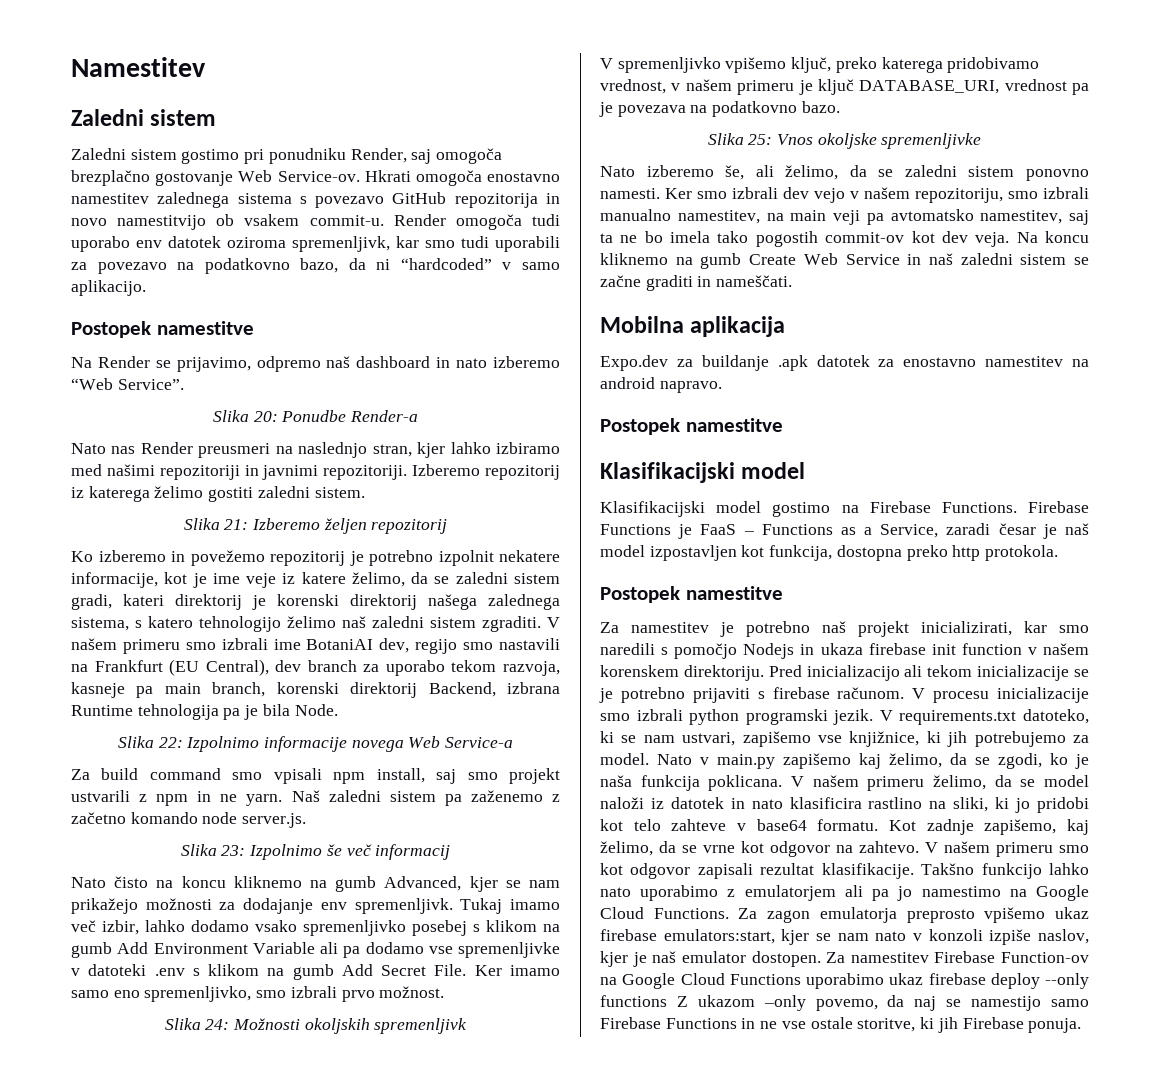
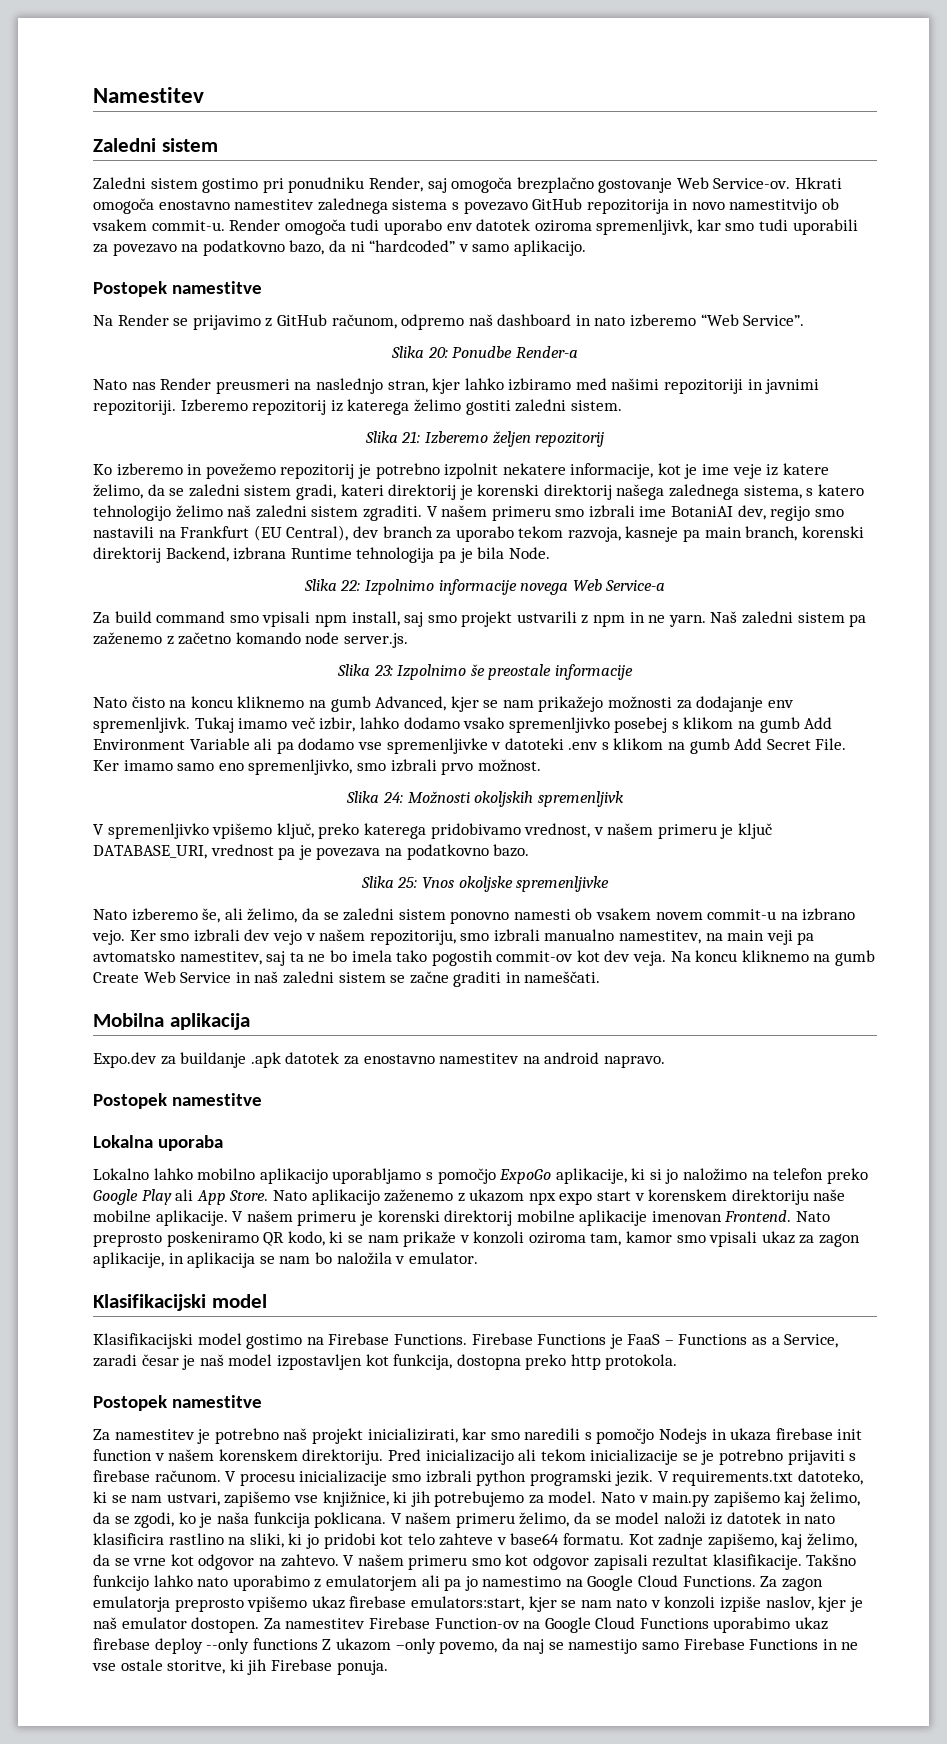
[176,357,251,372] prijavimo, -> [192,314,397,330] prijavimo z GitHub računom,
[346,844,451,860] več informacij -> [488,664,633,680] preostale informacije
[600,188,660,199] namesti. -> [513,908,856,921] [92,930,125,945] namesti ob vsakem novem commit-u na izbrano vejo.
(783, 425) none -> [93,1135,224,1151] [93,1168,868,1184] [93,1189,846,1205] [93,1210,831,1226] [93,1231,861,1247] [93,1252,478,1268] // Lokalna uporaba // Lokalno lahko mobilno aplikacijo uporabljamo s pomočjo ExpoGo aplikacije, ki si jo naložimo na telefon preko Google Play ali App Store. Nato aplikacijo zaženemo z ukazom npx expo start v korenskem direktoriju naše mobilne aplikacije. V našem primeru je korenski direktorij mobilne aplikacije imenovan Frontend. Nato preprosto poskeniramo QR kodo, ki se nam prikaže v konzoli oziroma tam, kamor smo vpisali ukaz za zagon aplikacije, in aplikacija se nam bo naložila v emulator.

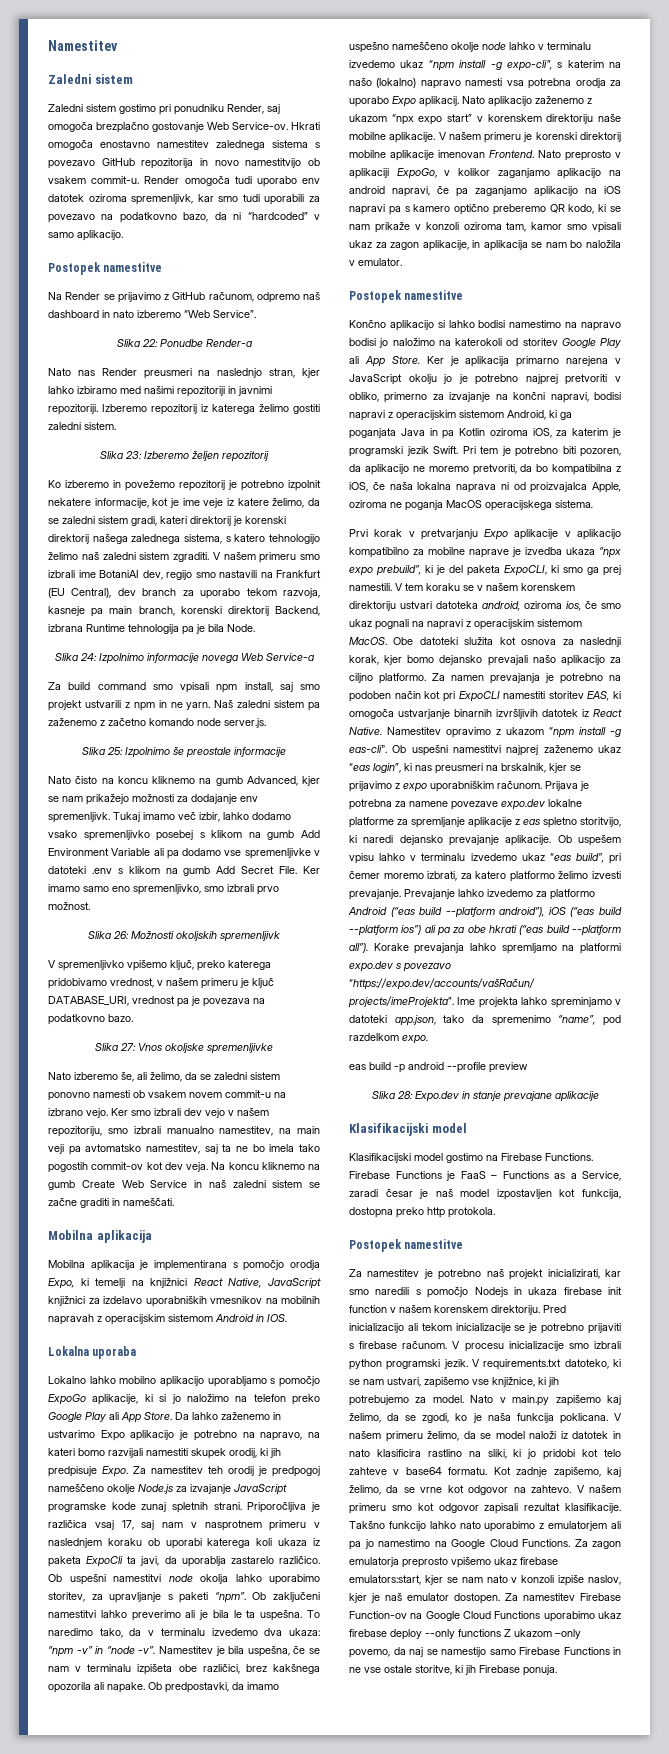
[427,347,448,358] 20: -> [141,339,158,347] 22:
[401,431,421,443] 21: -> [125,451,142,459] 23:
[340,580,361,591] 22: -> [79,653,97,661] 24:
[373,665,393,676] 23: -> [107,747,123,755] 25:
[382,792,403,803] 24: -> [113,931,129,939] 26:
[397,877,418,888] 25: -> [120,1043,136,1051] 27:
[93,1052,665,1068] [93,1093,263,1109] Expo.dev za buildanje .apk datotek za enostavno namestitev na android napravo. // Postopek namestitve -> [48,1260,320,1271] [48,1278,321,1289] [48,1296,320,1307] [48,1314,287,1325] Mobilna aplikacija je implementirana s pomočjo orodja Expo, ki temelji na knjižnici React Native, JavaScript knjižnici za izdelavo uporabniških vmesnikov na mobilnih napravah z operacijskim sistemom Android in IOS.
(269, 1195) none -> [175,1412,281,1420] [48,1430,320,1441] [48,1448,281,1459] [48,1466,320,1477] [48,1484,287,1495] [48,1502,320,1513] [48,1520,320,1531] [48,1538,320,1549] [48,1556,320,1567] [48,1574,320,1585] [48,1592,320,1603] [48,1610,320,1621] [48,1628,320,1638] [48,1646,320,1657] [48,1664,320,1675] [48,1682,279,1693] [349,42,591,53] [349,60,621,71] [349,78,621,89] [349,96,459,107] Da lahko zaženemo in ustvarimo Expo aplikacijo je potrebno na napravo, na kateri bomo razvijali namestiti skupek orodij, ki jih predpisuje Expo. Za namestitev teh orodij je predpogoj nameščeno okolje Node.js za izvajanje JavaScript programske kode zunaj spletnih strani. Priporočljiva je različica vsaj 17, saj nam v nasprotnem primeru v naslednjem koraku ob uporabi katerega koli ukaza iz paketa ExpoCli ta javi, da uporablja zastarelo različico. Ob uspešni namestitvi node okolja lahko uporabimo storitev, za upravljanje s paketi “npm”. Ob zaključeni namestitvi lahko preverimo ali je bila le ta uspešna. To naredimo tako, da v terminalu izvedemo dva ukaza: “npm -v” in “node -v”. Namestitev je bila uspešna, če se nam v terminalu izpišeta obe različici, brez kakšnega opozorila ali napake. Ob predpostavki, da imamo uspešno nameščeno okolje node lahko v terminalu izvedemo ukaz “npm install -g expo-cli", s katerim na našo (lokalno) napravo namesti vsa potrebna orodja za uporabo Expo aplikacij.
[528,1191,632,1205] npx expo start -> [391,114,473,125] “npx expo start”
[166,1231,259,1247] poskeniramo -> [615,152,621,158] [349,168,621,179] [349,186,621,197] [349,204,546,215] v aplikaciji ExpoGo, v kolikor zaganjamo aplikacijo na android napravi, če pa zaganjamo aplikacijo na iOS napravi pa s kamero optično preberemo
(478, 1258) none -> [349,290,464,303] [349,320,621,331] [349,338,621,348] [349,356,621,367] [349,374,621,385] [349,392,621,403] [349,410,572,421] [349,428,621,439] [349,446,621,457] [349,464,621,475] [349,482,621,493] [349,500,593,511] [349,529,621,540] [349,547,621,558] [349,565,621,576] [349,583,575,591] [349,601,621,611] [349,619,582,630] [349,637,621,647] [349,655,621,666] [349,673,621,684] [349,691,621,702] [349,709,622,719] [349,727,621,738] [349,745,621,756] [349,763,581,774] [349,781,589,792] [349,799,582,810] [349,817,621,828] [349,835,621,846] [349,853,621,864] [349,871,621,882] [349,889,595,900] [348,907,622,918] [349,925,621,936] [349,943,621,954] [349,961,451,972] [349,978,535,990] [348,996,621,1008] [349,1015,621,1026] [349,1033,428,1044] [349,1062,528,1073] [371,1091,599,1102] // Postopek namestitve // Končno aplikacijo si lahko bodisi namestimo na napravo bodisi jo naložimo na katerokoli od storitev Google Play ali App Store. Ker je aplikacija primarno narejena v JavaScript okolju jo je potrebno najprej pretvoriti v obliko, primerno za izvajanje na končni napravi, bodisi napravi z operacijskim sistemom Android, ki ga poganjata Java in pa Kotlin oziroma iOS, za katerim je programski jezik Swift. Pri tem je potrebno biti pozoren, da aplikacijo ne moremo pretvoriti, da bo kompatibilna z iOS, če naša lokalna naprava ni od proizvajalca Apple, oziroma ne poganja MacOS operacijskega sistema. // Prvi korak v pretvarjanju Expo aplikacije v aplikacijo kompatibilno za mobilne naprave je izvedba ukaza “npx expo prebuild”, ki je del paketa ExpoCLI, ki smo ga prej namestili. V tem koraku se v našem korenskem direktoriju ustvari datoteka android, oziroma ios, če smo ukaz pognali na napravi z operacijskim sistemom MacOS. Obe datoteki služita kot osnova za naslednji korak, kjer bomo dejansko prevajali našo aplikacijo za ciljno platformo. Za namen prevajanja je potrebno na podoben način kot pri ExpoCLI namestiti storitev EAS, ki omogoča ustvarjanje binarnih izvršljivih datotek iz React Native. Namestitev opravimo z ukazom “npm install -g eas-cli". Ob uspešni namestitvi najprej zaženemo ukaz “eas login”, ki nas preusmeri na brskalnik, kjer se prijavimo z expo uporabniškim računom. Prijava je potrebna za namene povezave expo.dev lokalne platforme za spremljanje aplikacije z eas spletno storitvijo, ki naredi dejansko prevajanje aplikacije. Ob uspešem vpisu lahko v terminalu izvedemo ukaz “eas build”, pri čemer moremo izbrati, za katero platformo želimo izvesti prevajanje. Prevajanje lahko izvedemo za platformo Android (“eas build --platform android”), iOS (“eas build --platform ios”) ali pa za obe hkrati (“eas build --platform all”). Korake prevajanja lahko spremljamo na platformi expo.dev s povezavo “https://expo.dev/accounts/vašRačun/ projects/imeProjekta”. Ime projekta lahko spreminjamo v datoteki app.json, tako da spremenimo “name”, pod razdelkom expo. // eas build -p android --profile preview // Slika 28: Expo.dev in stanje prevajane aplikacije

